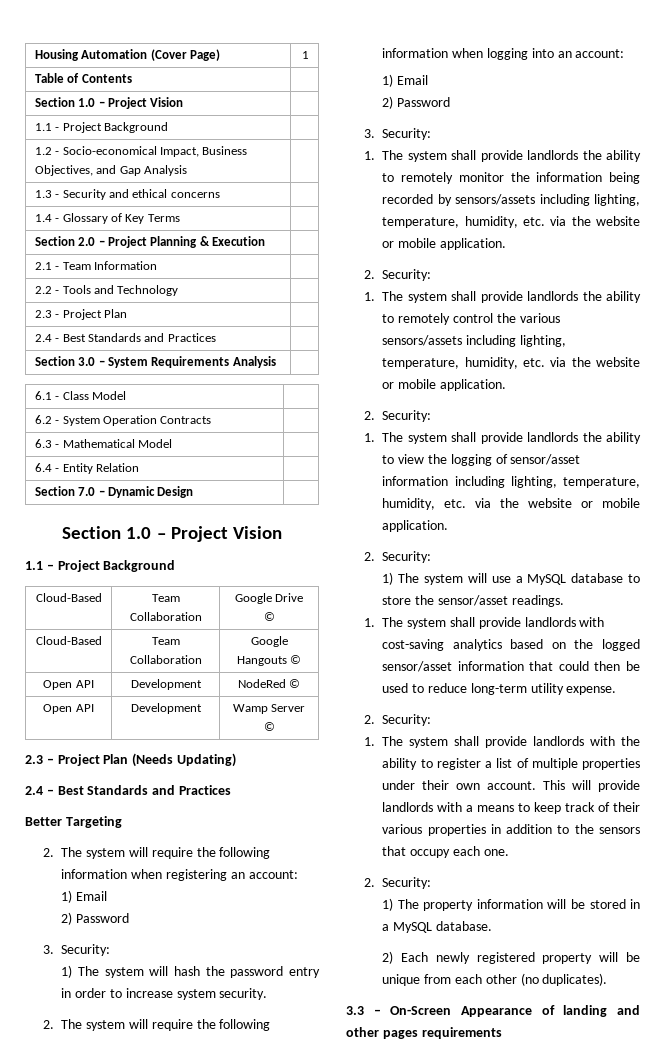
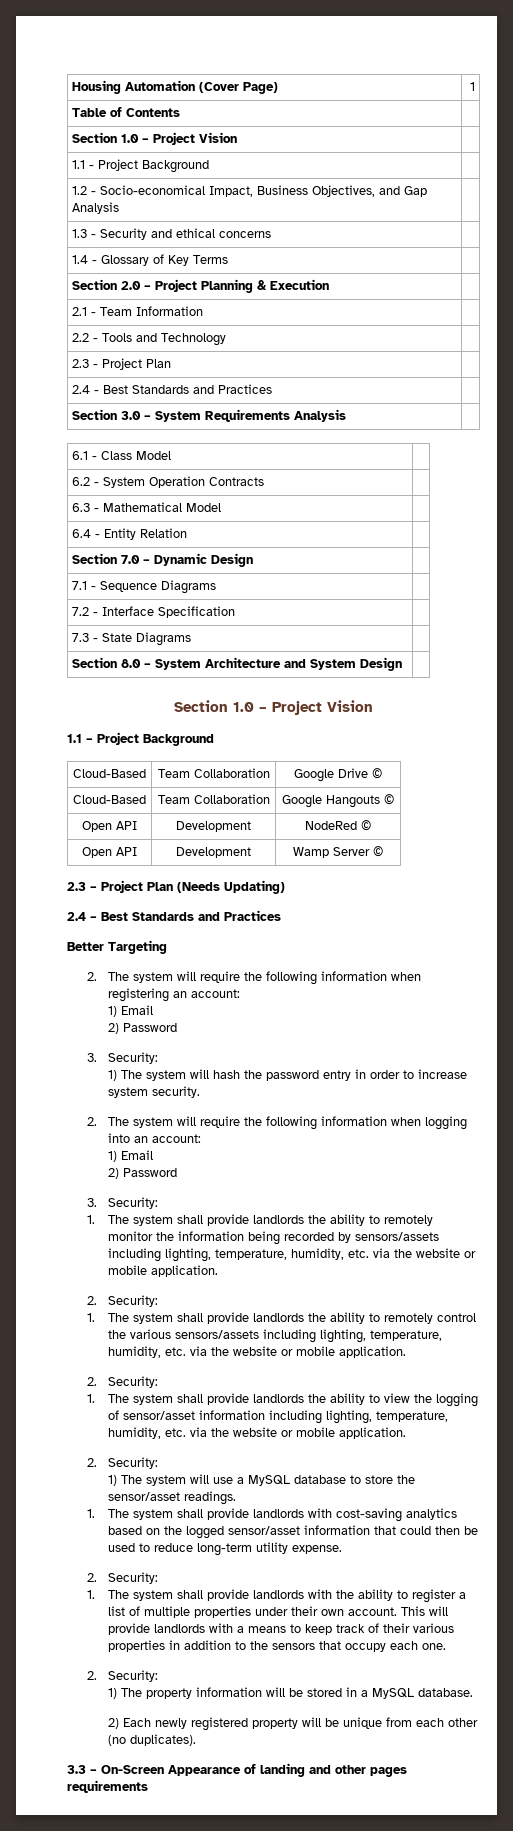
(194, 492) none -> [72,580,217,594] [72,606,236,618] [72,632,192,646] [72,657,403,671] // 7.1 - Sequence Diagrams | // 7.2 - Interface Specification | // 7.3 - State Diagrams | // Section 8.0 – System Architecture and System Design |

